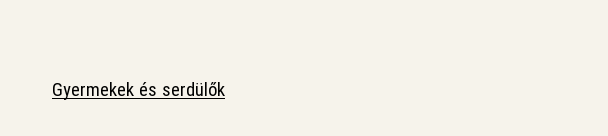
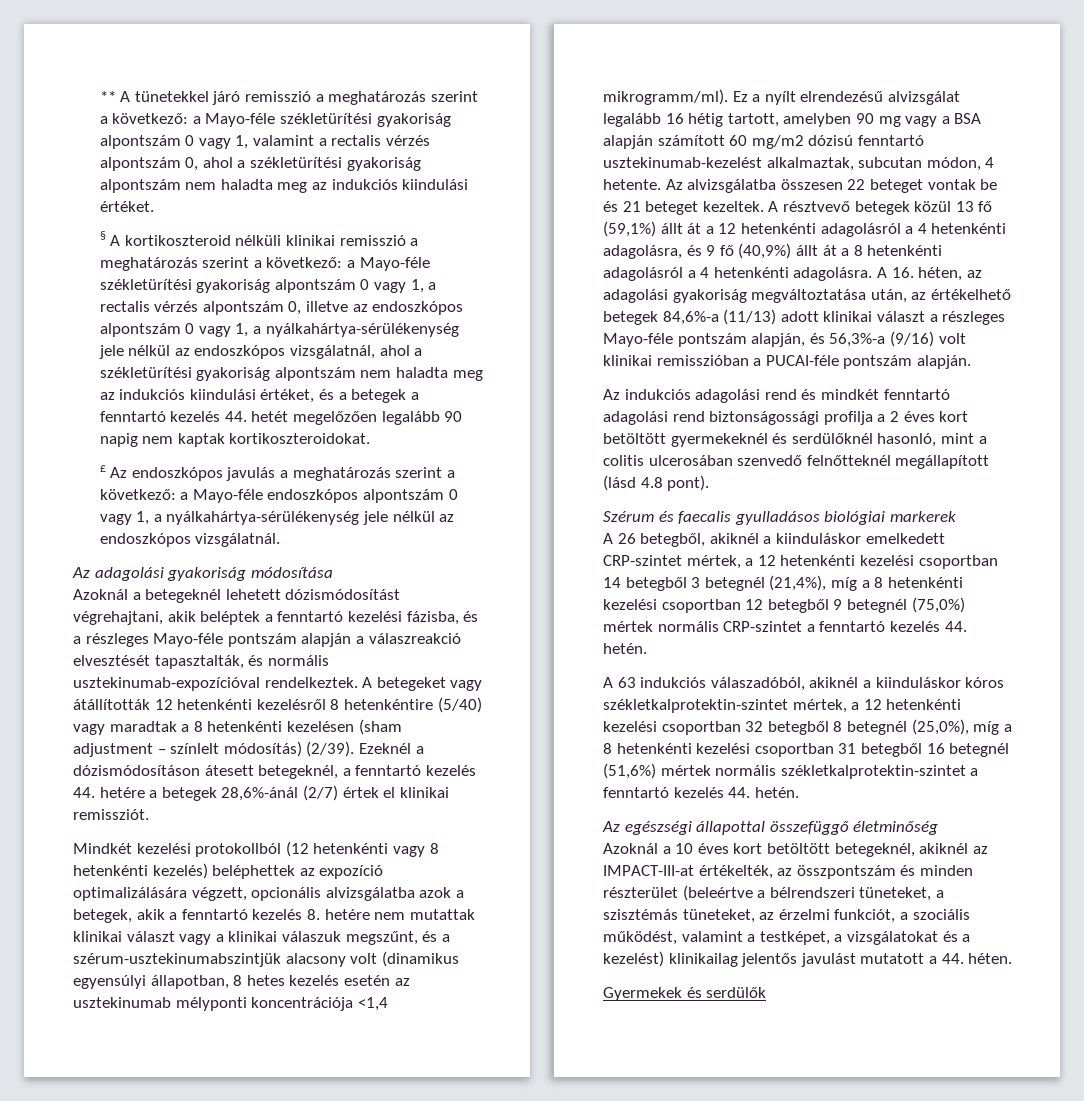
(52, 91) none -> [99,91,478,105] [99,113,451,127] [99,135,430,149] [99,157,421,171] [99,179,469,193] [99,201,154,212] [99,231,419,246] [99,257,430,271] [99,279,437,293] [99,301,464,315] [99,323,459,337] [98,345,423,359] [99,367,483,381] [99,389,419,403] [99,411,463,425] [99,433,371,447] [99,465,455,481] [99,489,458,503] [99,511,455,525] [99,533,281,547] [72,567,333,581] [73,589,401,603] [73,611,479,625] [73,633,461,647] [73,655,329,669] [73,677,483,691] [73,697,482,713] [73,719,402,735] [73,741,424,757] [73,765,476,779] [73,785,449,801] [73,809,149,820] [73,841,439,857] [73,863,384,879] [73,887,464,901] [73,909,475,923] [73,931,450,945] [73,951,459,967] [73,975,410,989] [73,997,388,1011] [603,89,960,105] [603,113,982,127] [603,135,924,149] [603,157,995,171] [603,179,998,193] [603,201,993,215] [603,221,1007,237] [603,243,943,259] [603,267,982,281] [603,289,1011,303] [603,309,1006,325] [603,331,966,347] [603,355,971,369] [603,389,950,403] [603,411,969,425] [603,433,987,447] [603,455,990,469] [603,475,710,491] [603,511,956,525] [603,533,945,547] [603,555,998,569] [603,575,963,591] [603,597,965,613] [603,621,967,632] [603,643,647,654] [603,677,1005,691] [603,699,962,713] [603,719,1012,735] [603,743,1010,757] [603,763,979,779] [603,787,799,798] [602,821,939,835] [603,843,988,857] [603,865,973,879] [603,885,944,901] [603,909,970,923] [603,931,971,945] [603,951,1013,967] ** A tünetekkel járó remisszió a meghatározás szerint a következő: a Mayo-féle székletürítési gyakoriság alpontszám 0 vagy 1, valamint a rectalis vérzés alpontszám 0, ahol a székletürítési gyakoriság alpontszám nem haladta meg az indukciós kiindulási értéket. // § A kortikoszteroid nélküli klinikai remisszió a meghatározás szerint a következő: a Mayo-féle székletürítési gyakoriság alpontszám 0 vagy 1, a rectalis vérzés alpontszám 0, illetve az endoszkópos alpontszám 0 vagy 1, a nyálkahártya-sérülékenység jele nélkül az endoszkópos vizsgálatnál, ahol a székletürítési gyakoriság alpontszám nem haladta meg az indukciós kiindulási értéket, és a betegek a fenntartó kezelés 44. hetét megelőzően legalább 90 napig nem kaptak kortikoszteroidokat. // £ Az endoszkópos javulás a meghatározás szerint a következő: a Mayo-féle endoszkópos alpontszám 0 vagy 1, a nyálkahártya-sérülékenység jele nélkül az endoszkópos vizsgálatnál. // Az adagolási gyakoriság módosítása // Azoknál a betegeknél lehetett dózismódosítást végrehajtani, akik beléptek a fenntartó kezelési fázisba, és a részleges Mayo-féle pontszám alapján a válaszreakció elvesztését tapasztalták, és normális usztekinumab-expozícióval rendelkeztek. A betegeket vagy átállították 12 hetenkénti kezelésről 8 hetenkéntire (5/40) vagy maradtak a 8 hetenkénti kezelésen (sham adjustment – színlelt módosítás) (2/39). Ezeknél a dózismódosításon átesett betegeknél, a fenntartó kezelés 44. hetére a betegek 28,6%-ánál (2/7) értek el klinikai remissziót. // Mindkét kezelési protokollból (12 hetenkénti vagy 8 hetenkénti kezelés) beléphettek az expozíció optimalizálására végzett, opcionális alvizsgálatba azok a betegek, akik a fenntartó kezelés 8. hetére nem mutattak klinikai választ vagy a klinikai válaszuk megszűnt, és a szérum-usztekinumabszintjük alacsony volt (dinamikus egyensúlyi állapotban, 8 hetes kezelés esetén az usztekinumab mélyponti koncentrációja <1,4 mikrogramm/ml). Ez a nyílt elrendezésű alvizsgálat legalább 16 hétig tartott, amelyben 90 mg vagy a BSA alapján számított 60 mg/m2 dózisú fenntartó usztekinumab-kezelést alkalmaztak, subcutan módon, 4 hetente. Az alvizsgálatba összesen 22 beteget vontak be és 21 beteget kezeltek. A résztvevő betegek közül 13 fő (59,1%) állt át a 12 hetenkénti adagolásról a 4 hetenkénti adagolásra, és 9 fő (40,9%) állt át a 8 hetenkénti adagolásról a 4 hetenkénti adagolásra. A 16. héten, az adagolási gyakoriság megváltoztatása után, az értékelhető betegek 84,6%-a (11/13) adott klinikai választ a részleges Mayo-féle pontszám alapján, és 56,3%-a (9/16) volt klinikai remisszióban a PUCAI-féle pontszám alapján. // Az indukciós adagolási rend és mindkét fenntartó adagolási rend biztonságossági profilja a 2 éves kort betöltött gyermekeknél és serdülőknél hasonló, mint a colitis ulcerosában szenvedő felnőtteknél megállapított (lásd 4.8 pont). // Szérum és faecalis gyulladásos biológiai markerek // A 26 betegből, akiknél a kiinduláskor emelkedett CRP-szintet mértek, a 12 hetenkénti kezelési csoportban 14 betegből 3 betegnél (21,4%), míg a 8 hetenkénti kezelési csoportban 12 betegből 9 betegnél (75,0%) mértek normális CRP-szintet a fenntartó kezelés 44. hetén. // A 63 indukciós válaszadóból, akiknél a kiinduláskor kóros székletkalprotektin-szintet mértek, a 12 hetenkénti kezelési csoportban 32 betegből 8 betegnél (25,0%), míg a 8 hetenkénti kezelési csoportban 31 betegből 16 betegnél (51,6%) mértek normális székletkalprotektin-szintet a fenntartó kezelés 44. hetén. // Az egészségi állapottal összefüggő életminőség // Azoknál a 10 éves kort betöltött betegeknél, akiknél az IMPACT-III-at értékelték, az összpontszám és minden részterület (beleértve a bélrendszeri tüneteket, a szisztémás tüneteket, az érzelmi funkciót, a szociális működést, valamint a testképet, a vizsgálatokat és a kezelést) klinikailag jelentős javulást mutatott a 44. héten. //

